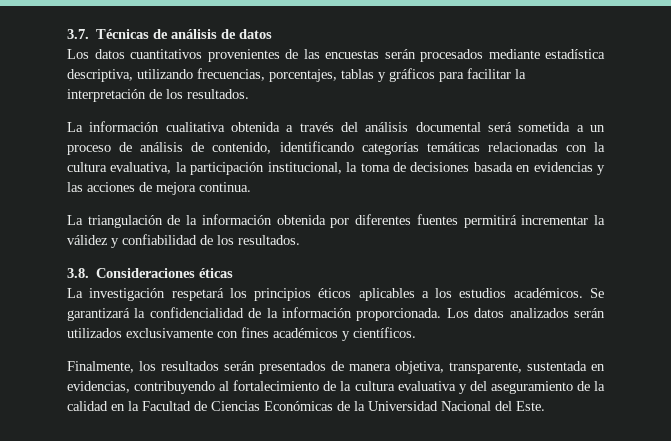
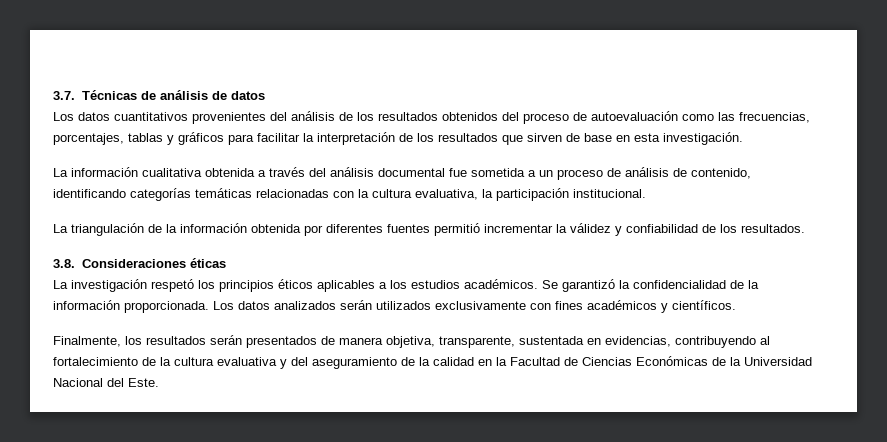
[285,49,605,62] [67,69,193,82] de las encuestas serán procesados mediante estadística descriptiva, utilizando -> [270,111,735,124] del análisis de los resultados obtenidos del proceso de autoevaluación como las
[187,89,249,99] resultados. -> [438,132,743,145] resultados que sirven de base en esta investigación.
[488,122,512,132] será -> [449,168,467,177] fue
[267,162,606,175] [67,182,251,195] institucional, la toma de decisiones basada en evidencias y las acciones de mejora continua. -> [573,189,646,198] institucional.
[463,215,517,228] permitirá -> [434,223,480,236] permitió
[171,288,224,301] respetará -> [151,279,194,292] respetó
[67,308,130,321] garantizará -> [562,279,615,292] garantizó

